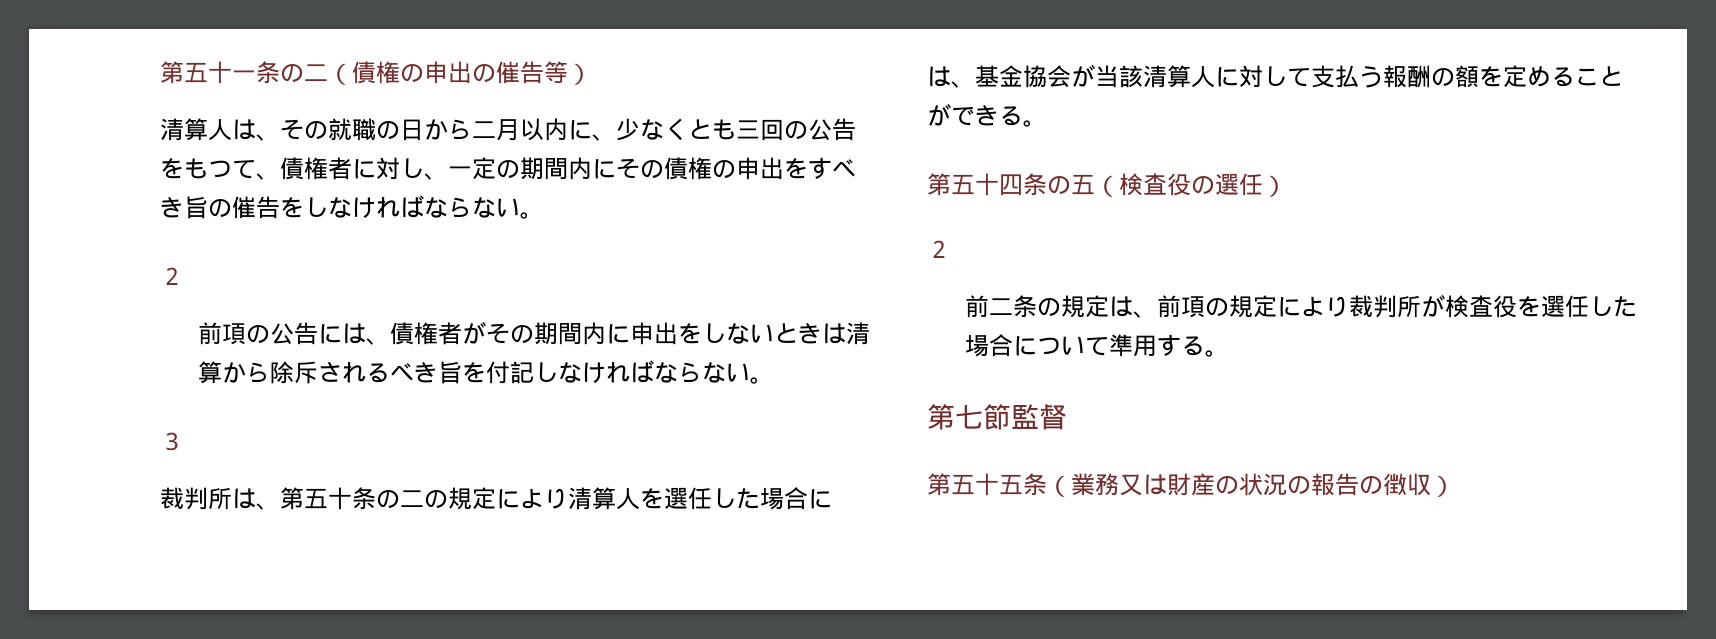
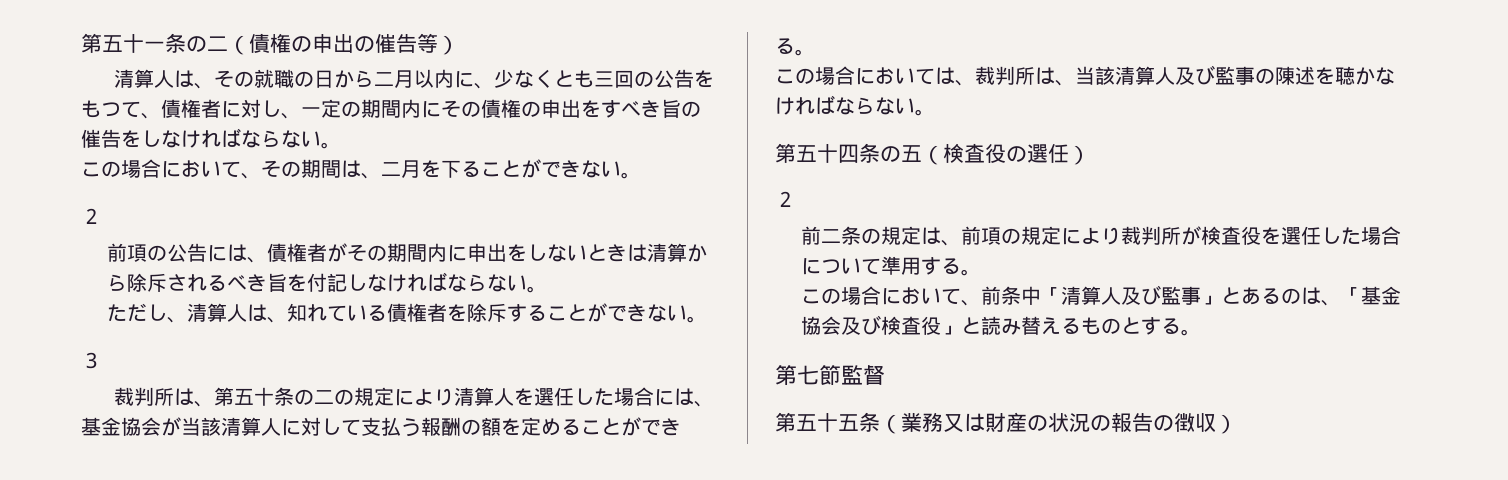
(544, 215) none -> [81,159,641,179] // この場合において、その期間は、二月を下ることができない。
(775, 380) none -> [106,303,707,323] // ただし、清算人は、知れている債権者を除斥することができない。
(1047, 123) none -> [775,65,1395,86] [775,95,935,116] // この場合においては、裁判所は、当該清算人及び監事の陳述を聴かなければならない。
(1230, 353) none -> [800,285,1401,306] [800,315,1201,336] // この場合において、前条中「清算人及び監事」とあるのは、「基金協会及び検査役」と読み替えるものとする。

